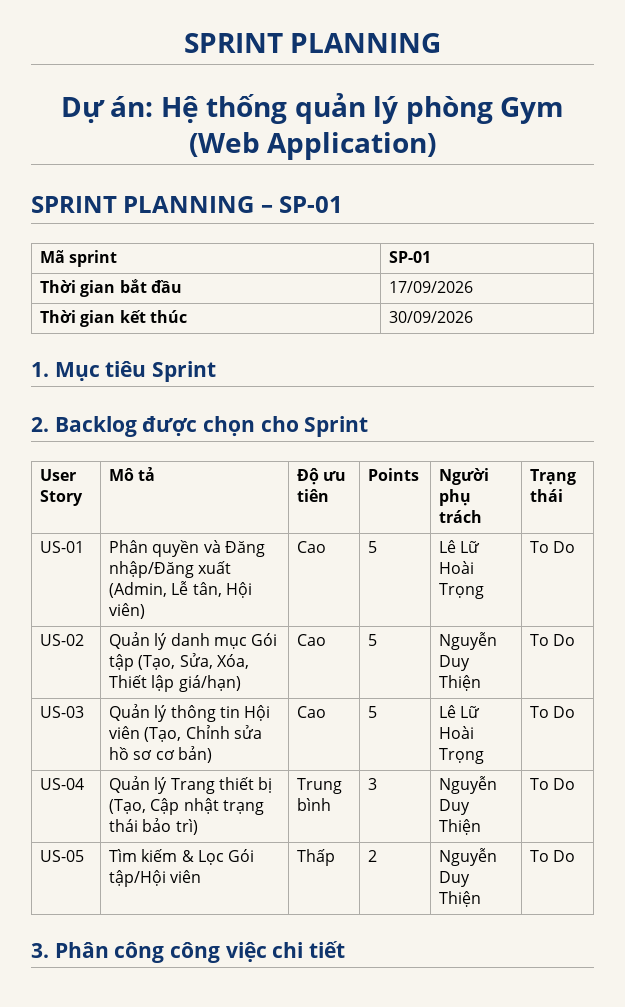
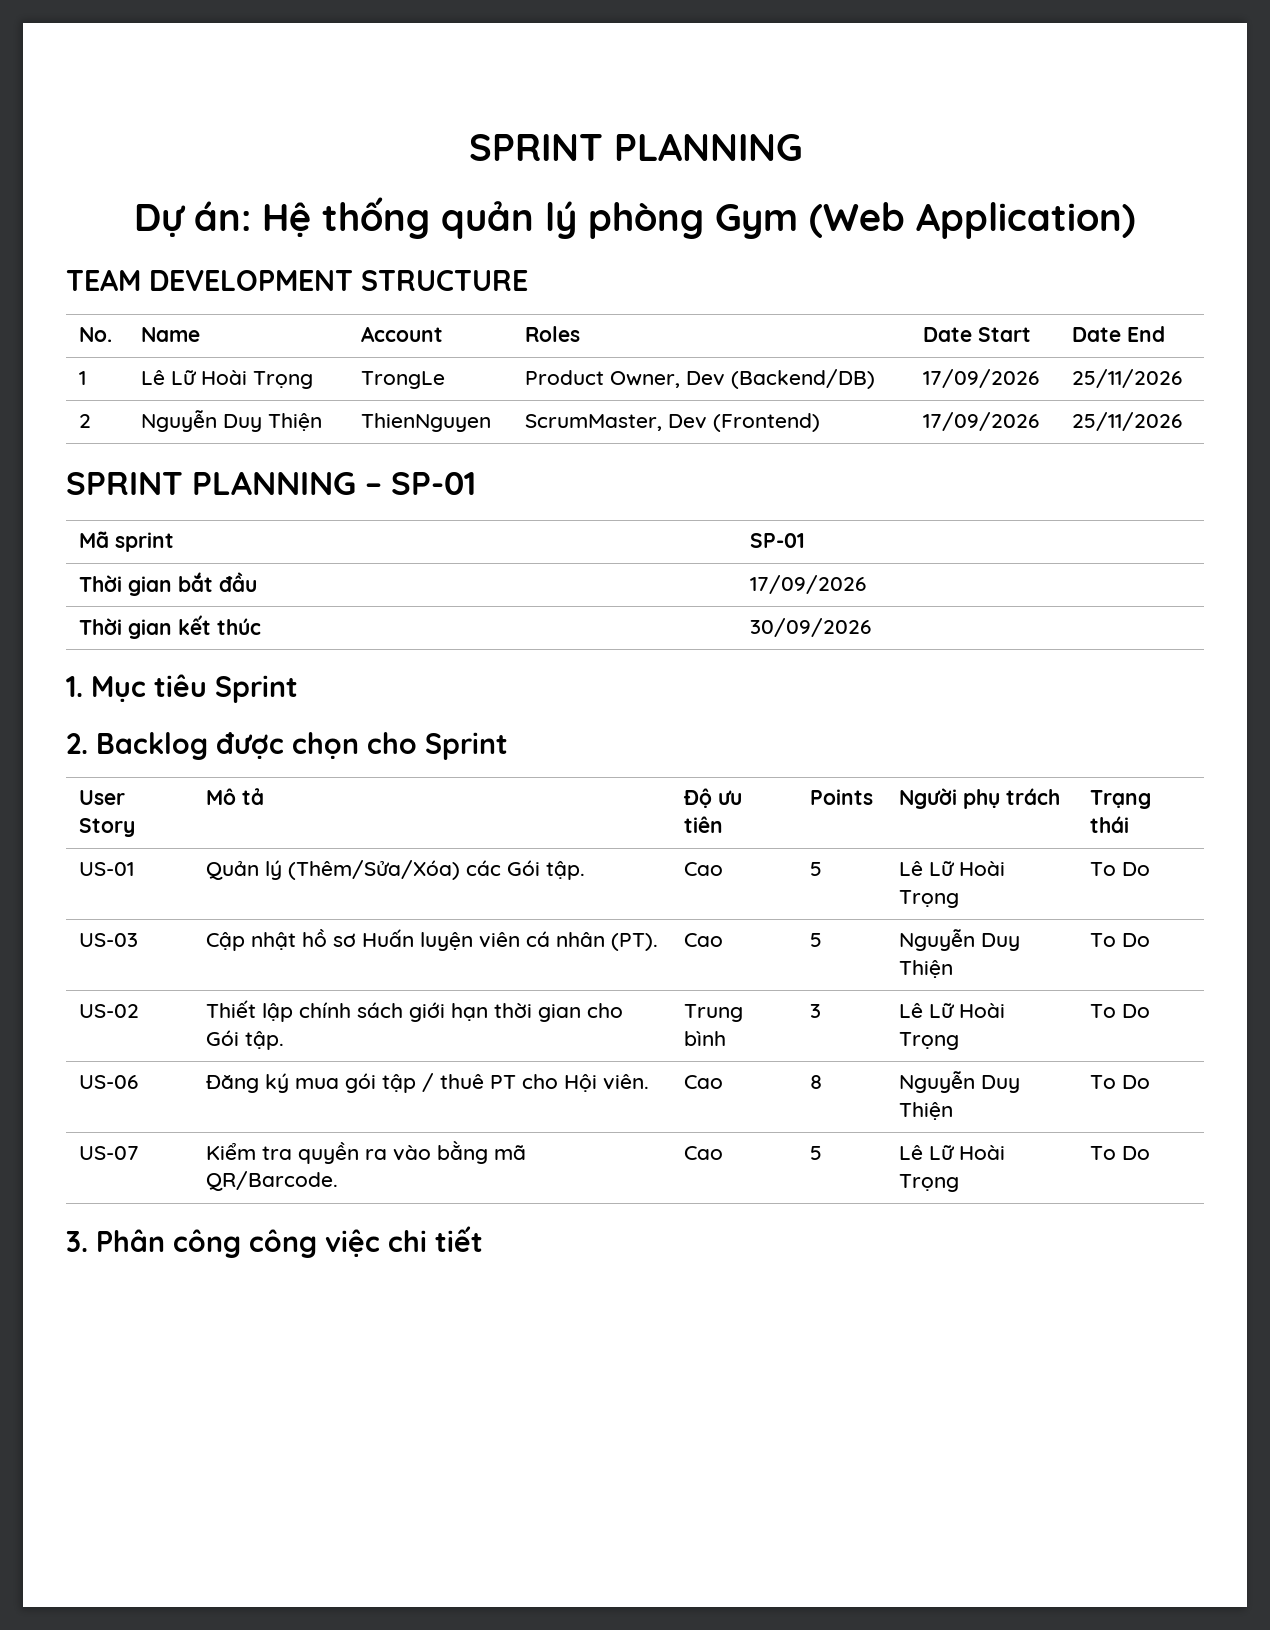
(437, 146) none -> [66,269,528,291] [78,327,112,342] [140,327,200,342] [360,326,443,342] [524,326,580,342] [922,327,1031,342] [1071,326,1165,342] [78,371,86,385] [140,370,313,389] [360,371,445,389] [524,369,875,389] [922,369,1039,388] [1071,369,1182,388] [78,414,91,428] [140,410,322,432] [360,413,491,432] [524,413,820,432] [922,412,1039,431] [1071,412,1182,431] // TEAM DEVELOPMENT STRUCTURE // No. | Name | Account | Roles | Date Start | Date End // 1 | Lê Lữ Hoài Trọng | TrongLe | Product Owner, Dev (Backend/DB) | 17/09/2026 | 25/11/2026 // 2 | Nguyễn Duy Thiện | ThienNguyen | ScrumMaster, Dev (Frontend) | 17/09/2026 | 25/11/2026
[109,540,265,557] [109,561,232,578] [109,581,252,598] [109,603,146,619] [297,541,327,553] [368,541,378,553] [439,540,481,553] [439,561,475,574] [439,583,485,599] [530,541,576,553] [40,634,85,646] [109,632,277,650] [109,653,249,671] [109,675,241,692] Phân quyền và Đăng nhập/Đăng xuất (Admin, Lễ tân, Hội viên) | Cao | 5 | Lê Lữ Hoài Trọng | To Do // US-02 | Quản lý danh mục Gói tập (Tạo, Sửa, Xóa, Thiết lập giá/hạn) -> [205,860,585,880] [683,862,723,876] [809,862,822,876] [898,861,1005,876] [898,890,959,908] [1089,862,1150,876] [78,933,138,947] [205,929,658,951] Quản lý (Thêm/Sửa/Xóa) các Gói tập. | Cao | 5 | Lê Lữ Hoài Trọng | To Do // US-03 | Cập nhật hồ sơ Huấn luyện viên cá nhân (PT).
[40,706,85,718] [109,704,270,722] [109,725,262,742] [109,746,212,763] [297,706,327,718] [368,706,378,718] [439,705,481,718] [439,726,475,739] [439,748,485,764] [530,706,576,718] [40,778,85,790] [109,776,272,794] [109,798,264,815] [109,818,198,835] [297,778,343,794] [297,798,332,811] [368,778,378,790] [439,776,498,794] [439,799,471,815] [439,819,482,835] [530,778,576,790] [40,850,85,862] [109,849,254,865] [109,870,202,887] [297,849,336,866] [368,850,378,862] [439,848,498,866] [439,871,471,887] [439,891,482,907] [530,850,576,862] US-03 | Quản lý thông tin Hội viên (Tạo, Chỉnh sửa hồ sơ cơ bản) | Cao | 5 | Lê Lữ Hoài Trọng | To Do // US-04 | Quản lý Trang thiết bị (Tạo, Cập nhật trạng thái bảo trì) | Trung bình | 3 | Nguyễn Duy Thiện | To Do // US-05 | Tìm kiếm & Lọc Gói tập/Hội viên | Thấp | 2 | Nguyễn Duy Thiện | To Do -> [78,1004,139,1018] [205,1000,623,1022] [205,1030,284,1050] [683,1004,743,1022] [683,1031,726,1046] [809,1004,821,1018] [898,1003,1005,1018] [898,1032,959,1050] [1089,1004,1150,1018] [78,1075,138,1089] [205,1073,649,1093] [683,1075,723,1089] [809,1075,822,1089] [898,1071,1020,1093] [898,1102,953,1120] [1089,1075,1150,1089] [78,1146,139,1160] [205,1141,526,1164] [205,1171,338,1191] [683,1146,723,1160] [809,1146,822,1160] [898,1145,1005,1160] [898,1174,959,1192] [1089,1146,1150,1160] US-02 | Thiết lập chính sách giới hạn thời gian cho Gói tập. | Trung bình | 3 | Lê Lữ Hoài Trọng | To Do // US-06 | Đăng ký mua gói tập / thuê PT cho Hội viên. | Cao | 8 | Nguyễn Duy Thiện | To Do // US-07 | Kiểm tra quyền ra vào bằng mã QR/Barcode. | Cao | 5 | Lê Lữ Hoài Trọng | To Do

